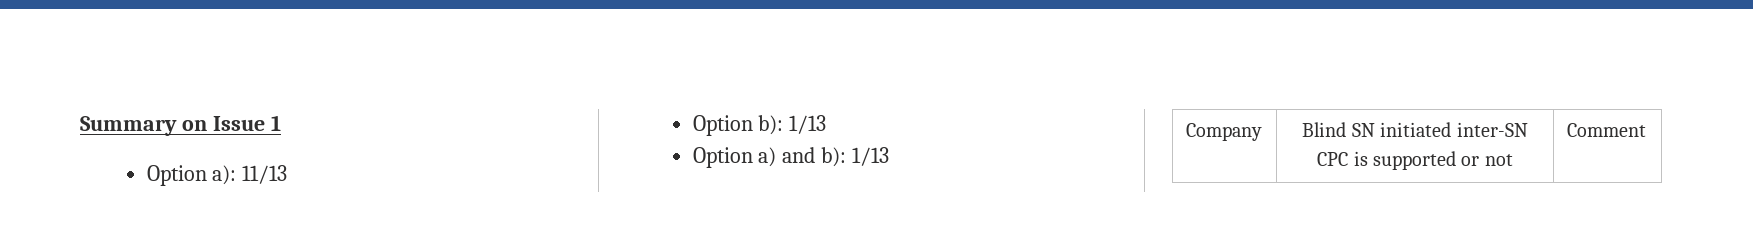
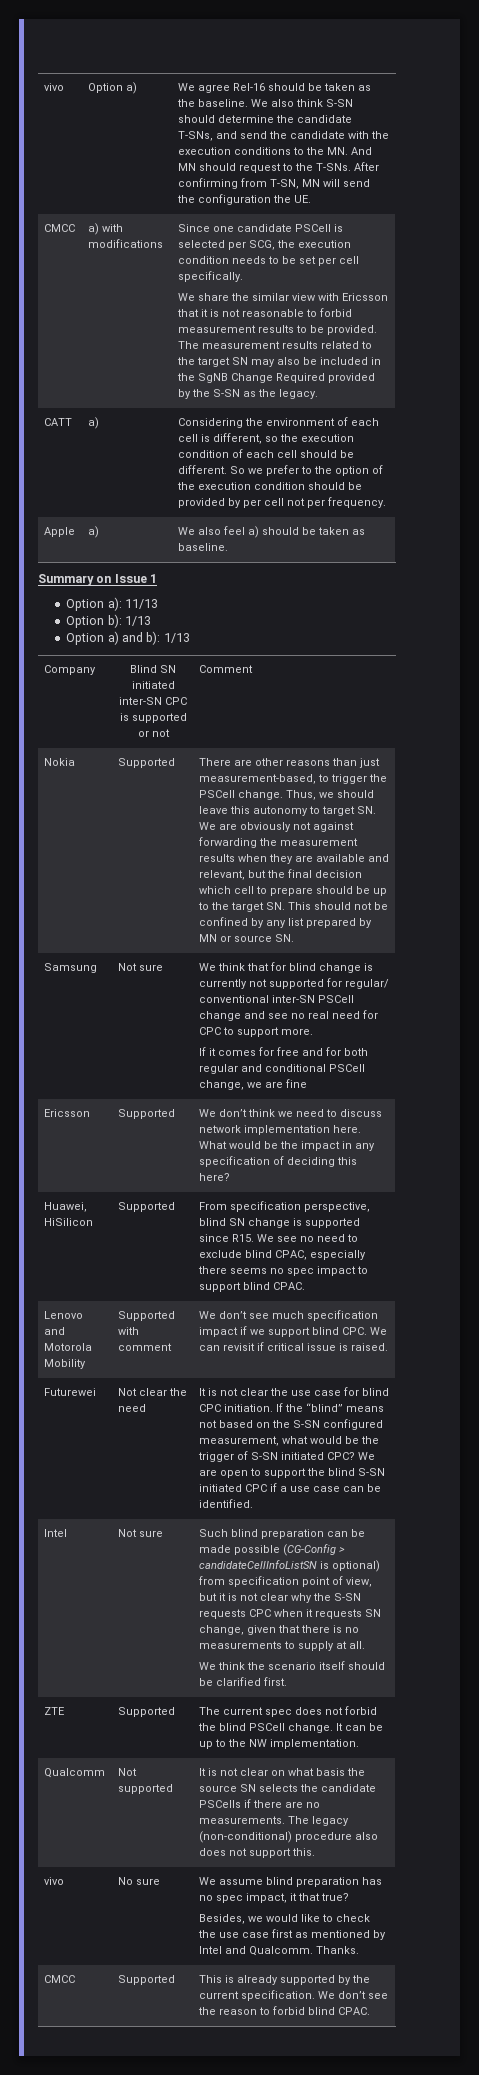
(80, 126) none -> [44,83,65,91] [88,82,138,94] [178,83,372,93] [177,99,354,107] [178,115,353,123] [178,131,390,141] [178,147,373,155] [178,162,380,173] [178,178,371,189] [177,194,312,205] [44,224,76,232] [88,223,124,235] [88,239,164,248] [178,224,344,232] [178,240,352,250] [178,256,360,266] [178,271,244,282] [178,293,389,301] [177,308,353,317] [178,325,378,335] [178,341,373,349] [177,357,382,367] [177,373,376,383] [178,389,319,399] [44,418,73,426] [88,417,100,429] [178,417,380,428] [178,433,355,444] [178,449,355,458] [178,465,384,476] [177,482,363,490] [178,497,387,508] [44,527,76,537] [88,526,100,538] [178,526,366,538] [178,543,229,551] vivo | Option a) | We agree Rel-16 should be taken as the baseline. We also think S-SN should determine the candidate T-SNs, and send the candidate with the execution conditions to the MN. And MN should request to the T-SNs. After confirming from T-SN, MN will send the configuration the UE. // CMCC | a) with modifications | Since one candidate PSCell is selected per SCG, the execution condition needs to be set per cell specifically. // We share the similar view with Ericsson that it is not reasonable to forbid measurement results to be provided. The measurement results related to the target SN may also be included in the SgNB Change Required provided by the S-SN as the legacy. // CATT | a) | Considering the environment of each cell is different, so the execution condition of each cell should be different. So we prefer to the option of the execution condition should be provided by per cell not per frequency. // Apple | a) | We also feel a) should be taken as baseline. //
(1646, 130) none -> [44,758,76,766] [118,758,176,768] [199,758,381,768] [199,774,388,784] [199,790,375,800] [199,806,377,816] [199,822,355,832] [199,837,359,848] [199,854,390,864] [199,869,363,880] [199,886,388,896] [198,902,389,912] [199,917,373,928] [199,934,295,942] [44,963,98,973] [118,963,164,971] [199,962,374,973] [199,978,390,989] [199,995,355,1003] [199,1010,379,1021] [199,1027,314,1037] [199,1047,369,1056] [199,1064,366,1074] [199,1079,308,1090] [44,1109,91,1117] [118,1109,176,1119] [199,1109,383,1117] [199,1125,362,1135] [199,1141,376,1151] [199,1156,358,1167] [199,1173,231,1181] [44,1202,88,1212] [44,1218,94,1226] [118,1202,176,1212] [199,1201,371,1212] [199,1218,361,1228] [199,1234,359,1242] [199,1250,367,1260] [198,1266,369,1276] [199,1282,306,1292] [44,1311,84,1319] [44,1327,66,1335] [44,1343,93,1351] [44,1359,87,1369] [118,1311,176,1321] [118,1327,140,1335] [118,1343,173,1351] [199,1310,379,1321] [199,1326,388,1337] [199,1342,389,1351] [44,1388,97,1396] [118,1388,188,1396] [118,1404,147,1412] [199,1387,390,1396] [199,1403,385,1412] [199,1419,384,1430] [199,1436,380,1446] [198,1451,376,1462] [199,1468,386,1478] [199,1483,382,1492] [199,1499,254,1508] [44,1529,68,1537] [118,1529,164,1537] [199,1529,366,1539] [199,1544,346,1556] [199,1560,381,1572] [199,1576,373,1587] [199,1593,362,1603] [199,1609,382,1619] [199,1625,360,1635] [199,1641,366,1651] [199,1661,386,1670] [199,1677,288,1686] [44,1707,65,1715] [118,1707,176,1717] [199,1706,378,1717] [198,1723,384,1733] [199,1739,360,1749] [44,1768,106,1778] [118,1768,138,1776] [118,1784,174,1794] [199,1768,366,1776] [199,1784,377,1792] [199,1799,321,1808] [199,1816,350,1826] [199,1831,379,1843] [199,1848,316,1858] [44,1877,65,1885] [118,1877,161,1885] [199,1877,383,1887] [199,1893,350,1903] [199,1914,371,1924] [198,1929,387,1940] [199,1946,360,1956] [44,1975,76,1983] [118,1975,176,1985] [199,1975,371,1985] [199,1990,389,2001] [198,2006,371,2015] // Nokia | Supported | There are other reasons than just measurement-based, to trigger the PSCell change. Thus, we should leave this autonomy to target SN. We are obviously not against forwarding the measurement results when they are available and relevant, but the final decision which cell to prepare should be up to the target SN. This should not be confined by any list prepared by MN or source SN. // Samsung | Not sure | We think that for blind change is currently not supported for regular/ conventional inter-SN PSCell change and see no real need for CPC to support more. // If it comes for free and for both regular and conditional PSCell change, we are fine // Ericsson | Supported | We don’t think we need to discuss network implementation here. What would be the impact in any specification of deciding this here? // Huawei, HiSilicon | Supported | From specification perspective, blind SN change is supported since R15. We see no need to exclude blind CPAC, especially there seems no spec impact to support blind CPAC. // Lenovo and Motorola Mobility | Supported with comment | We don’t see much specification impact if we support blind CPC. We can revisit if critical issue is raised. // Futurewei | Not clear the need | It is not clear the use case for blind CPC initiation. If the “blind” means not based on the S-SN configured measurement, what would be the trigger of S-SN initiated CPC? We are open to support the blind S-SN initiated CPC if a use case can be identified. // Intel | Not sure | Such blind preparation can be made possible (CG-Config > candidateCellInfoListSN is optional) from specification point of view, but it is not clear why the S-SN requests CPC when it requests SN change, given that there is no measurements to supply at all. // We think the scenario itself should be clarified first. // ZTE | Supported | The current spec does not forbid the blind PSCell change. It can be up to the NW implementation. // Qualcomm | Not supported | It is not clear on what basis the source SN selects the candidate PSCells if there are no measurements. The legacy (non-conditional) procedure also does not support this. // vivo | No sure | We assume blind preparation has no spec impact, it that true? // Besides, we would like to check the use case first as mentioned by Intel and Qualcomm. Thanks. // CMCC | Supported | This is already supported by the current specification. We don’t see the reason to forbid blind CPAC.

